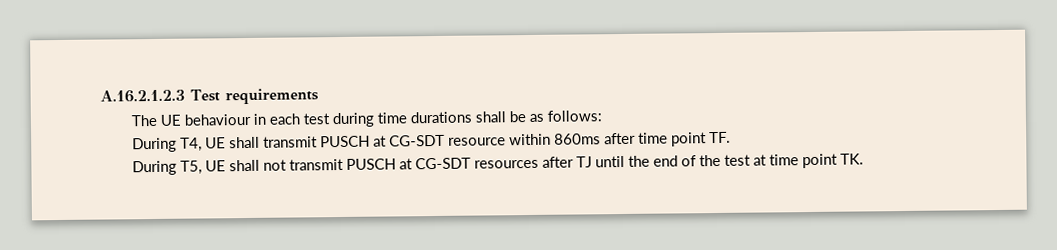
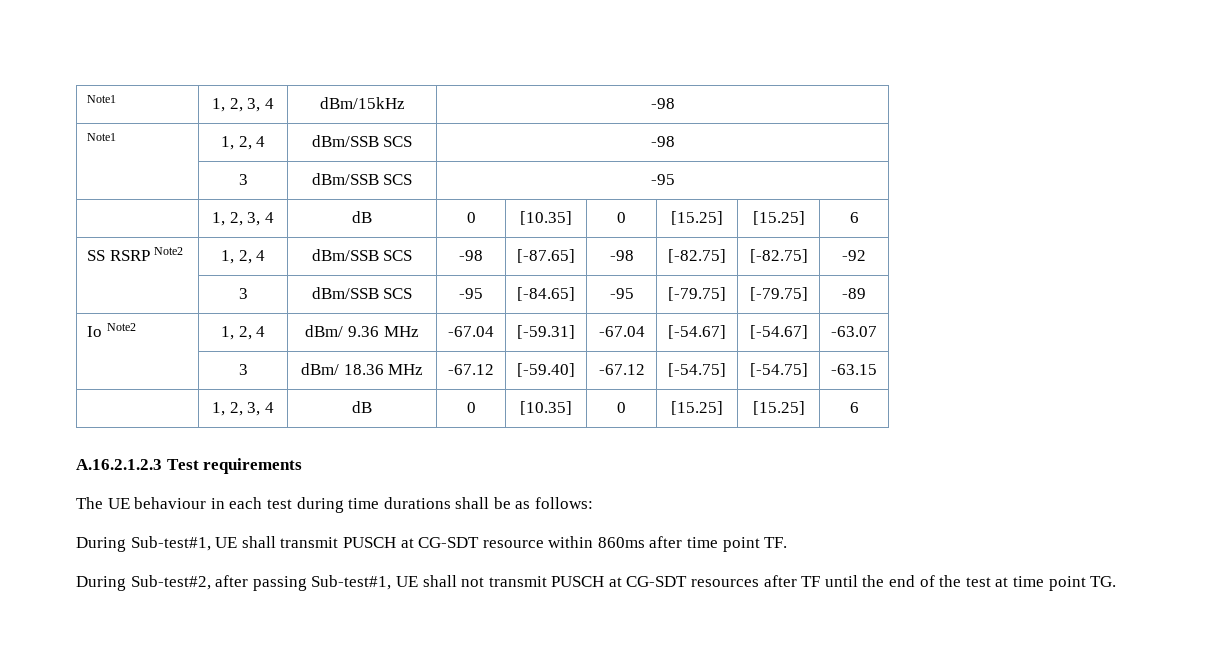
(100, 96) none -> [87,95,117,103] [212,98,274,112] [319,97,405,109] [650,98,675,109] [87,133,117,141] [220,136,266,150] [311,135,413,147] [650,136,675,147] [238,174,248,185] [311,173,413,185] [650,174,675,185] [212,212,274,226] [352,211,372,223] [466,212,476,223] [520,211,572,225] [617,212,626,223] [671,211,723,225] [752,211,805,225] [849,212,859,223] [87,247,184,261] [220,250,266,264] [311,249,413,261] [459,250,483,261] [517,249,575,263] [609,250,634,261] [668,249,726,263] [749,249,808,263] [842,250,866,261] [238,288,248,299] [311,287,413,299] [459,288,483,299] [517,287,575,301] [609,288,634,299] [668,287,726,301] [749,287,808,301] [842,288,866,299] [87,323,136,337] [220,326,266,340] [305,325,419,337] [448,326,494,337] [517,325,575,339] [598,326,645,337] [668,325,726,339] [749,325,808,339] [831,326,877,337] [238,364,248,375] [300,363,424,375] [448,364,494,375] [517,363,575,377] [598,364,645,375] [668,363,726,377] [749,363,808,377] [831,364,877,375] [212,402,274,416] [352,401,372,413] [466,402,476,413] [520,401,572,415] [617,402,626,413] [671,401,723,415] [752,401,805,415] [849,402,859,413] Note1 | 1, 2, 3, 4 | dBm/15kHz | -98 // Note1 | 1, 2, 4 | dBm/SSB SCS | -98 // | 3 | dBm/SSB SCS | -95 // | 1, 2, 3, 4 | dB | 0 | [10.35] | 0 | [15.25] | [15.25] | 6 // SS RSRP Note2 | 1, 2, 4 | dBm/SSB SCS | -98 | [-87.65] | -98 | [-82.75] | [-82.75] | -92 // | 3 | dBm/SSB SCS | -95 | [-84.65] | -95 | [-79.75] | [-79.75] | -89 // Io Note2 | 1, 2, 4 | dBm/ 9.36 MHz | -67.04 | [-59.31] | -67.04 | [-54.67] | [-54.67] | -63.07 // | 3 | dBm/ 18.36 MHz | -67.12 | [-59.40] | -67.12 | [-54.75] | [-54.75] | -63.15 // | 1, 2, 3, 4 | dB | 0 | [10.35] | 0 | [15.25] | [15.25] | 6 //
[179,137,202,152] T4, -> [130,536,211,551] Sub-test#1,
[179,160,202,175] T5, -> [130,575,392,591] Sub-test#2, after passing Sub-test#1,
[575,156,592,168] TJ -> [801,576,821,587] TF
[839,153,864,165] TK. -> [1090,576,1117,587] TG.

